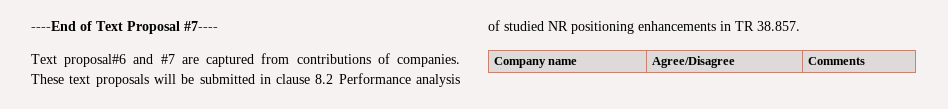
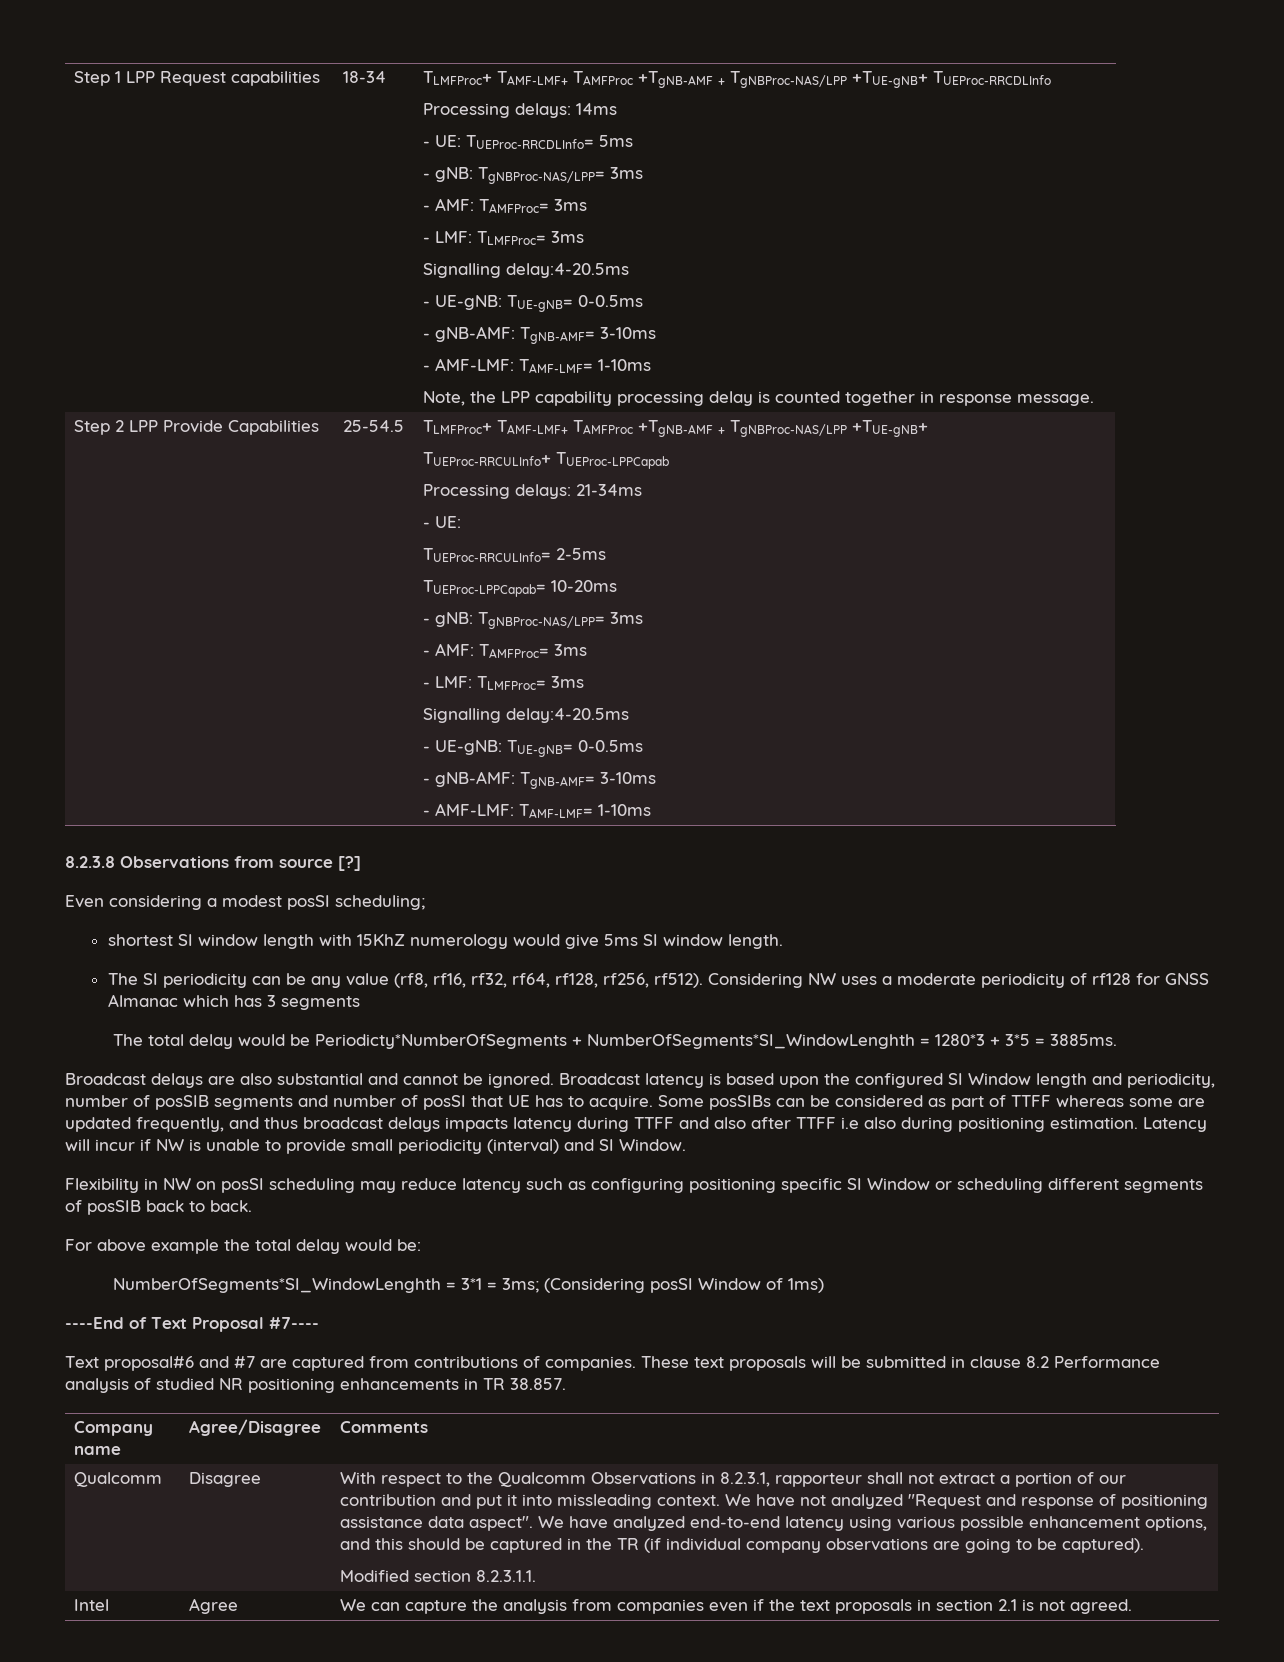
(31, 26) none -> [74,71,321,86] [343,71,387,83] [423,71,1052,88] [423,103,618,118] [423,135,634,149] [423,167,644,184] [423,198,588,213] [423,231,585,245] [423,263,630,278] [423,295,644,312] [423,326,657,344] [423,358,652,373] [423,391,1095,406] [74,420,320,435] [343,420,405,432] [423,420,929,437] [423,452,670,469] [423,484,643,499] [423,516,462,528] [423,548,607,562] [423,580,618,597] [423,612,644,629] [423,643,588,658] [423,676,585,690] [423,708,630,723] [423,740,644,757] [423,771,657,789] [423,803,652,818] [65,856,361,871] [65,895,425,910] [107,934,783,949] [107,973,1209,988] [107,994,360,1010] [112,1034,1117,1049] [65,1073,1215,1088] [65,1095,1205,1110] [65,1117,1207,1132] [65,1139,686,1154] [65,1178,1203,1193] [65,1200,252,1215] [65,1239,421,1254] [112,1278,824,1293] Step 1 LPP Request capabilities | 18-34 | TLMFProc+ TAMF-LMF+ TAMFProc +TgNB-AMF + TgNBProc-NAS/LPP +TUE-gNB+ TUEProc-RRCDLInfo // Processing delays: 14ms // - UE: TUEProc-RRCDLInfo= 5ms // - gNB: TgNBProc-NAS/LPP= 3ms // - AMF: TAMFProc= 3ms // - LMF: TLMFProc= 3ms // Signalling delay:4-20.5ms // - UE-gNB: TUE-gNB= 0-0.5ms // - gNB-AMF: TgNB-AMF= 3-10ms // - AMF-LMF: TAMF-LMF= 1-10ms // Note, the LPP capability processing delay is counted together in response message. // Step 2 LPP Provide Capabilities | 25-54.5 | TLMFProc+ TAMF-LMF+ TAMFProc +TgNB-AMF + TgNBProc-NAS/LPP +TUE-gNB+ // TUEProc-RRCULInfo+ TUEProc-LPPCapab // Processing delays: 21-34ms // - UE: // TUEProc-RRCULInfo= 2-5ms // TUEProc-LPPCapab= 10-20ms // - gNB: TgNBProc-NAS/LPP= 3ms // - AMF: TAMFProc= 3ms // - LMF: TLMFProc= 3ms // Signalling delay:4-20.5ms // - UE-gNB: TUE-gNB= 0-0.5ms // - gNB-AMF: TgNB-AMF= 3-10ms // - AMF-LMF: TAMF-LMF= 1-10ms // 8.2.3.8 Observations from source [?] // Even considering a modest posSI scheduling; // shortest SI window length with 15KhZ numerology would give 5ms SI window length. // The SI periodicity can be any value (rf8, rf16, rf32, rf64, rf128, rf256, rf512). Considering NW uses a moderate periodicity of rf128 for GNSS Almanac which has 3 segments // The total delay would be Periodicty*NumberOfSegments + NumberOfSegments*SI_WindowLenghth = 1280*3 + 3*5 = 3885ms. // Broadcast delays are also substantial and cannot be ignored. Broadcast latency is based upon the configured SI Window length and periodicity, number of posSIB segments and number of posSI that UE has to acquire. Some posSIBs can be considered as part of TTFF whereas some are updated frequently, and thus broadcast delays impacts latency during TTFF and also after TTFF i.e also during positioning estimation. Latency will incur if NW is unable to provide small periodicity (interval) and SI Window. // Flexibility in NW on posSI scheduling may reduce latency such as configuring positioning specific SI Window or scheduling different segments of posSIB back to back. // For above example the total delay would be: // NumberOfSegments*SI_WindowLenghth = 3*1 = 3ms; (Considering posSI Window of 1ms) //
(865, 61) none -> [74,1472,163,1487] [189,1472,262,1487] [340,1472,1127,1487] [340,1494,1209,1509] [340,1516,1208,1531] [340,1538,1145,1553] [340,1570,537,1582] [74,1599,110,1611] [189,1598,239,1614] [340,1599,1133,1614] // Qualcomm | Disagree | With respect to the Qualcomm Observations in 8.2.3.1, rapporteur shall not extract a portion of our contribution and put it into missleading context. We have not analyzed "Request and response of positioning assistance data aspect". We have analyzed end-to-end latency using various possible enhancement options, and this should be captured in the TR (if individual company observations are going to be captured). // Modified section 8.2.3.1.1. // Intel | Agree | We can capture the analysis from companies even if the text proposals in section 2.1 is not agreed.

